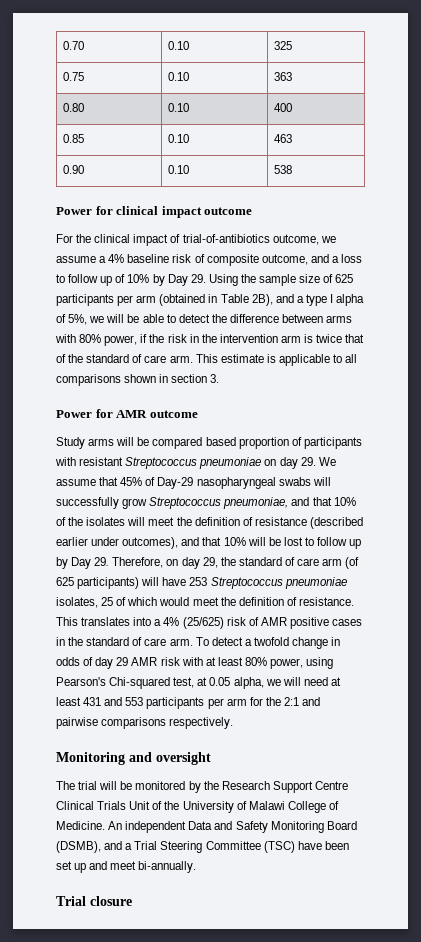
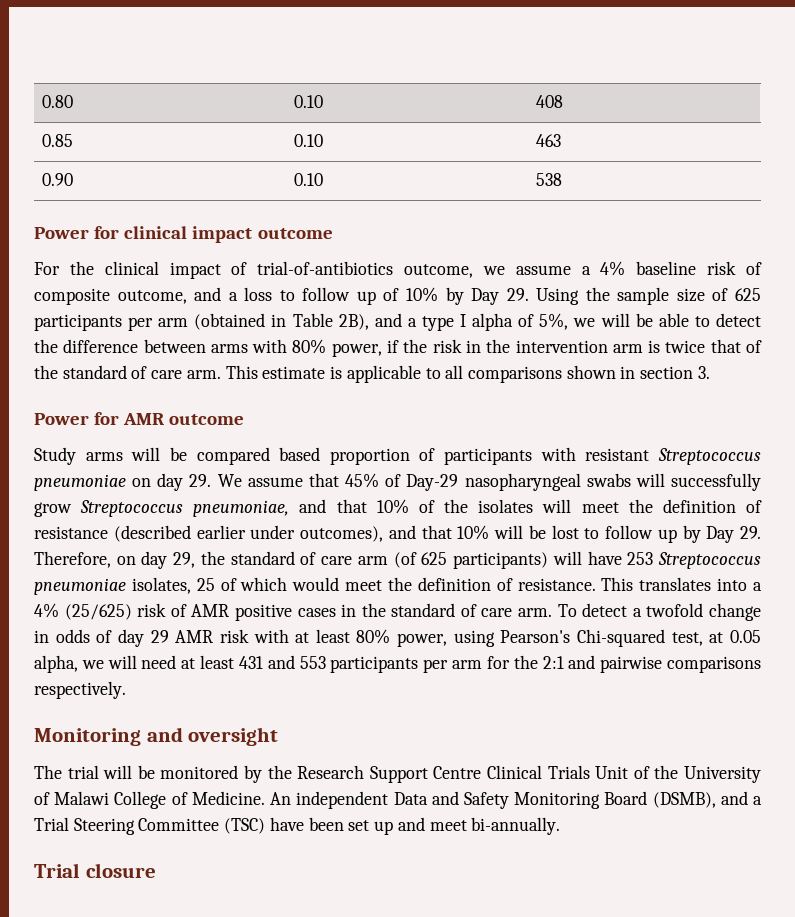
[62,41,84,50] [167,41,189,50] [273,41,292,50] [62,72,84,81] [167,72,189,81] [273,72,292,81] 0.70 | 0.10 | 325 // 0.75 | 0.10 | 363 // -> (41, 101) none
[273,103,292,112] 400 -> [535,95,563,108] 408

